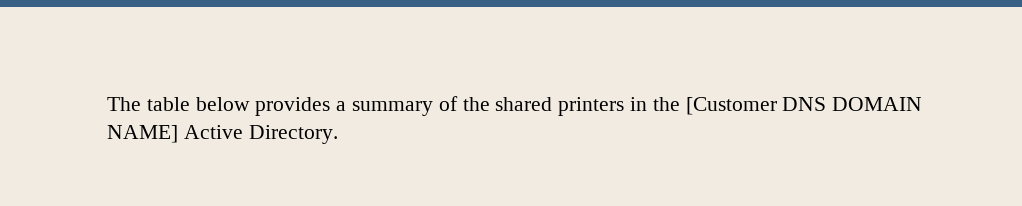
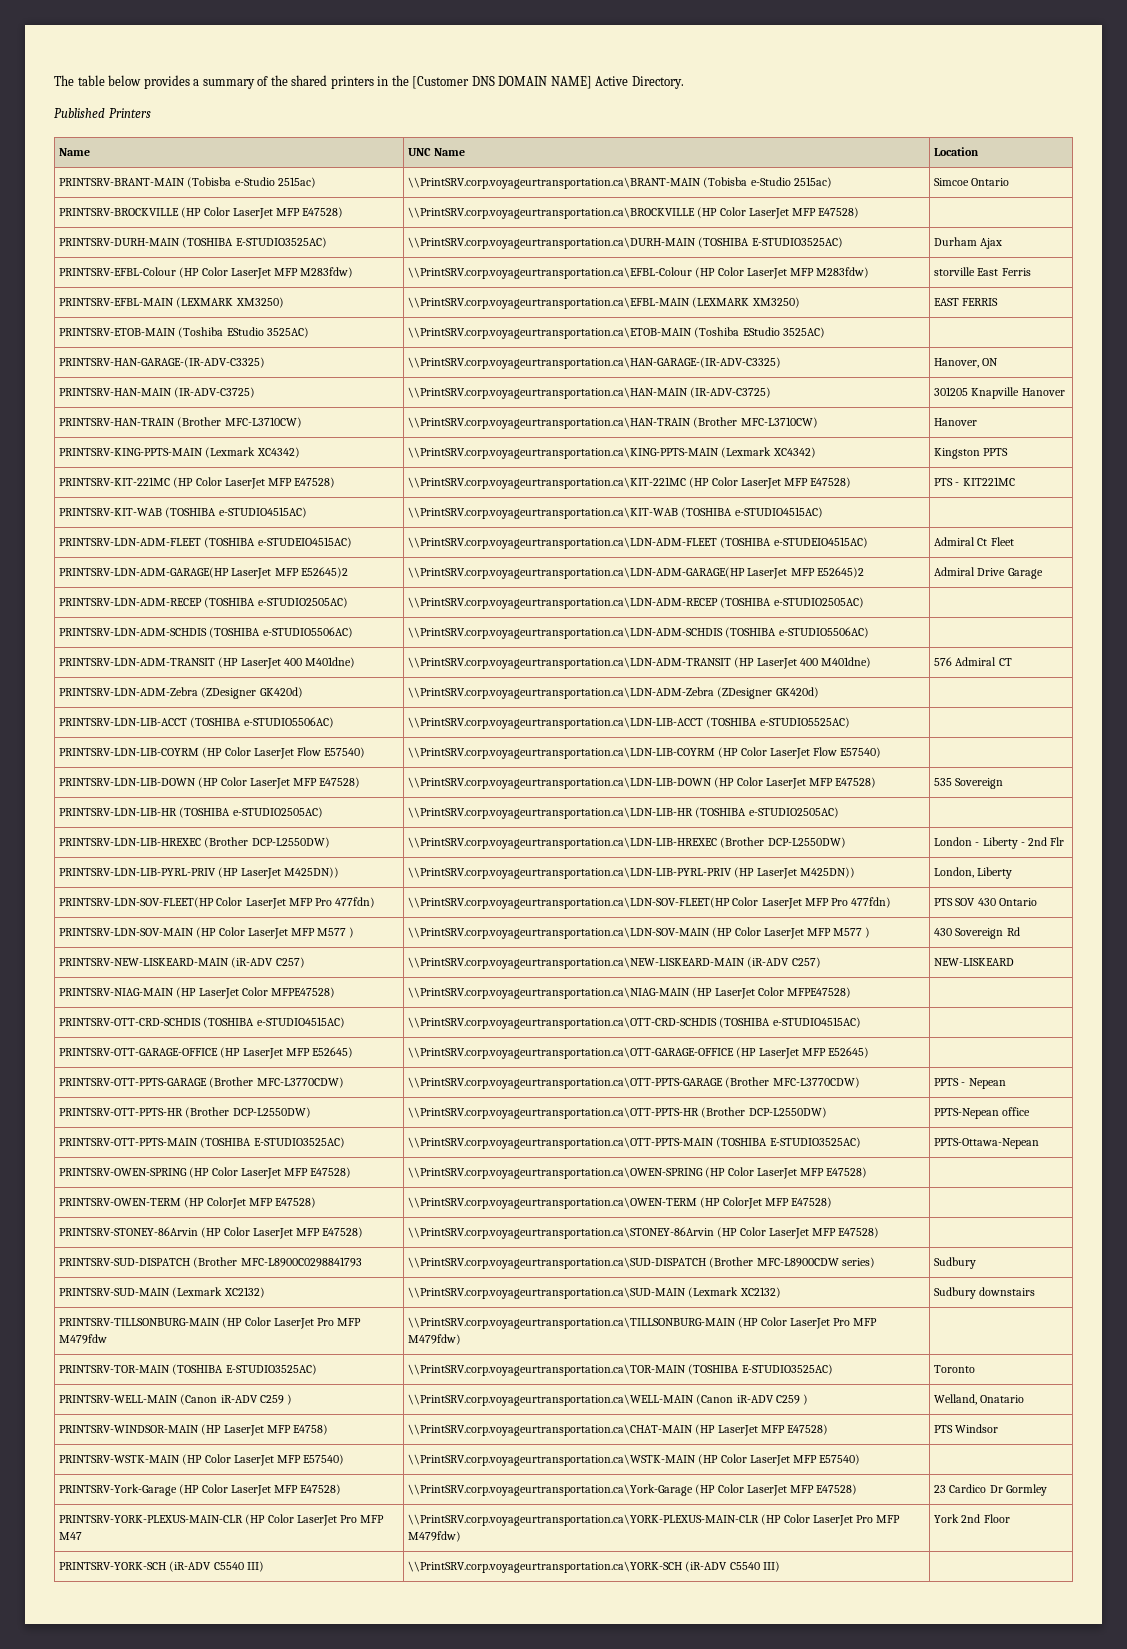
(338, 134) none -> [54,108,151,118] [59,148,91,156] [408,148,466,156] [934,147,980,156] [59,177,316,188] [408,177,832,189] [934,178,1010,186] [59,207,343,219] [408,207,859,219] [59,237,327,248] [408,237,843,249] [934,237,1003,249] [59,267,353,279] [408,267,869,279] [934,267,1031,276] [59,297,284,308] [408,297,800,309] [934,298,999,306] [59,327,309,338] [408,327,825,339] [59,357,266,368] [408,357,782,369] [934,358,999,368] [59,387,256,398] [408,387,772,399] [934,387,1065,399] [59,417,302,428] [408,417,818,429] [934,418,978,426] [59,447,300,458] [408,447,816,459] [934,448,1009,459] [59,477,335,489] [408,477,851,489] [934,477,1015,486] [59,507,307,518] [408,507,823,519] [59,537,352,548] [408,537,868,549] [934,537,1014,546] [59,567,348,579] [408,567,864,579] [934,567,1043,579] [59,597,348,608] [408,597,864,609] [59,627,353,638] [408,627,869,639] [59,657,355,669] [408,657,871,669] [934,657,1012,666] [59,687,303,699] [408,687,819,699] [59,717,334,728] [408,717,850,729] [59,747,365,759] [408,747,881,759] [59,777,360,789] [408,777,876,789] [934,778,1004,789] [59,807,323,818] [408,807,839,819] [59,837,330,848] [408,837,846,849] [934,837,1064,849] [59,867,339,879] [408,867,855,879] [934,867,1013,879] [59,897,375,909] [408,897,891,909] [934,898,1037,906] [59,927,354,939] [408,927,870,939] [934,927,1020,939] [59,957,305,968] [408,957,821,969] [934,958,1015,966] [59,987,335,999] [408,987,851,999] [59,1017,345,1028] [408,1017,861,1029] [59,1047,353,1059] [408,1047,869,1059] [59,1077,344,1088] [408,1077,860,1089] [934,1078,1006,1089] [59,1107,311,1118] [408,1107,827,1119] [934,1107,1031,1119] [59,1137,345,1148] [408,1137,861,1149] [934,1138,1040,1149] [59,1167,351,1179] [408,1167,867,1179] [59,1197,316,1209] [408,1197,832,1209] [59,1227,363,1239] [408,1227,879,1239] [59,1257,362,1268] [408,1257,875,1269] [934,1257,977,1269] [59,1287,265,1298] [408,1287,781,1299] [934,1287,1036,1299] [59,1317,361,1329] [59,1334,108,1344] [408,1317,877,1329] [408,1334,462,1345] [59,1364,317,1375] [408,1364,833,1376] [934,1365,976,1373] [59,1394,292,1405] [408,1394,808,1406] [934,1394,1025,1405] [59,1424,328,1436] [408,1424,828,1436] [934,1424,999,1433] [59,1454,344,1466] [408,1454,860,1466] [59,1484,341,1496] [408,1484,857,1496] [934,1484,1047,1496] [59,1514,384,1526] [59,1532,83,1540] [408,1514,900,1526] [408,1531,462,1542] [934,1514,1010,1523] [59,1561,264,1572] [408,1561,780,1573] // Published Printers // Name | UNC Name | Location // PRINTSRV-BRANT-MAIN (Tobisba e-Studio 2515ac) | \\PrintSRV.corp.voyageurtransportation.ca\BRANT-MAIN (Tobisba e-Studio 2515ac) | Simcoe Ontario // PRINTSRV-BROCKVILLE (HP Color LaserJet MFP E47528) | \\PrintSRV.corp.voyageurtransportation.ca\BROCKVILLE (HP Color LaserJet MFP E47528) | // PRINTSRV-DURH-MAIN (TOSHIBA E-STUDIO3525AC) | \\PrintSRV.corp.voyageurtransportation.ca\DURH-MAIN (TOSHIBA E-STUDIO3525AC) | Durham Ajax // PRINTSRV-EFBL-Colour (HP Color LaserJet MFP M283fdw) | \\PrintSRV.corp.voyageurtransportation.ca\EFBL-Colour (HP Color LaserJet MFP M283fdw) | storville East Ferris // PRINTSRV-EFBL-MAIN (LEXMARK XM3250) | \\PrintSRV.corp.voyageurtransportation.ca\EFBL-MAIN (LEXMARK XM3250) | EAST FERRIS // PRINTSRV-ETOB-MAIN (Toshiba EStudio 3525AC) | \\PrintSRV.corp.voyageurtransportation.ca\ETOB-MAIN (Toshiba EStudio 3525AC) | // PRINTSRV-HAN-GARAGE-(IR-ADV-C3325) | \\PrintSRV.corp.voyageurtransportation.ca\HAN-GARAGE-(IR-ADV-C3325) | Hanover, ON // PRINTSRV-HAN-MAIN (IR-ADV-C3725) | \\PrintSRV.corp.voyageurtransportation.ca\HAN-MAIN (IR-ADV-C3725) | 301205 Knapville Hanover // PRINTSRV-HAN-TRAIN (Brother MFC-L3710CW) | \\PrintSRV.corp.voyageurtransportation.ca\HAN-TRAIN (Brother MFC-L3710CW) | Hanover // PRINTSRV-KING-PPTS-MAIN (Lexmark XC4342) | \\PrintSRV.corp.voyageurtransportation.ca\KING-PPTS-MAIN (Lexmark XC4342) | Kingston PPTS // PRINTSRV-KIT-221MC (HP Color LaserJet MFP E47528) | \\PrintSRV.corp.voyageurtransportation.ca\KIT-221MC (HP Color LaserJet MFP E47528) | PTS - KIT221MC // PRINTSRV-KIT-WAB (TOSHIBA e-STUDIO4515AC) | \\PrintSRV.corp.voyageurtransportation.ca\KIT-WAB (TOSHIBA e-STUDIO4515AC) | // PRINTSRV-LDN-ADM-FLEET (TOSHIBA e-STUDEIO4515AC) | \\PrintSRV.corp.voyageurtransportation.ca\LDN-ADM-FLEET (TOSHIBA e-STUDEIO4515AC) | Admiral Ct Fleet // PRINTSRV-LDN-ADM-GARAGE(HP LaserJet MFP E52645)2 | \\PrintSRV.corp.voyageurtransportation.ca\LDN-ADM-GARAGE(HP LaserJet MFP E52645)2 | Admiral Drive Garage // PRINTSRV-LDN-ADM-RECEP (TOSHIBA e-STUDIO2505AC) | \\PrintSRV.corp.voyageurtransportation.ca\LDN-ADM-RECEP (TOSHIBA e-STUDIO2505AC) | // PRINTSRV-LDN-ADM-SCHDIS (TOSHIBA e-STUDIO5506AC) | \\PrintSRV.corp.voyageurtransportation.ca\LDN-ADM-SCHDIS (TOSHIBA e-STUDIO5506AC) | // PRINTSRV-LDN-ADM-TRANSIT (HP LaserJet 400 M401dne) | \\PrintSRV.corp.voyageurtransportation.ca\LDN-ADM-TRANSIT (HP LaserJet 400 M401dne) | 576 Admiral CT // PRINTSRV-LDN-ADM-Zebra (ZDesigner GK420d) | \\PrintSRV.corp.voyageurtransportation.ca\LDN-ADM-Zebra (ZDesigner GK420d) | // PRINTSRV-LDN-LIB-ACCT (TOSHIBA e-STUDIO5506AC) | \\PrintSRV.corp.voyageurtransportation.ca\LDN-LIB-ACCT (TOSHIBA e-STUDIO5525AC) | // PRINTSRV-LDN-LIB-COYRM (HP Color LaserJet Flow E57540) | \\PrintSRV.corp.voyageurtransportation.ca\LDN-LIB-COYRM (HP Color LaserJet Flow E57540) | // PRINTSRV-LDN-LIB-DOWN (HP Color LaserJet MFP E47528) | \\PrintSRV.corp.voyageurtransportation.ca\LDN-LIB-DOWN (HP Color LaserJet MFP E47528) | 535 Sovereign // PRINTSRV-LDN-LIB-HR (TOSHIBA e-STUDIO2505AC) | \\PrintSRV.corp.voyageurtransportation.ca\LDN-LIB-HR (TOSHIBA e-STUDIO2505AC) | // PRINTSRV-LDN-LIB-HREXEC (Brother DCP-L2550DW) | \\PrintSRV.corp.voyageurtransportation.ca\LDN-LIB-HREXEC (Brother DCP-L2550DW) | London - Liberty - 2nd Flr // PRINTSRV-LDN-LIB-PYRL-PRIV (HP LaserJet M425DN)) | \\PrintSRV.corp.voyageurtransportation.ca\LDN-LIB-PYRL-PRIV (HP LaserJet M425DN)) | London, Liberty // PRINTSRV-LDN-SOV-FLEET(HP Color LaserJet MFP Pro 477fdn) | \\PrintSRV.corp.voyageurtransportation.ca\LDN-SOV-FLEET(HP Color LaserJet MFP Pro 477fdn) | PTS SOV 430 Ontario // PRINTSRV-LDN-SOV-MAIN (HP Color LaserJet MFP M577 ) | \\PrintSRV.corp.voyageurtransportation.ca\LDN-SOV-MAIN (HP Color LaserJet MFP M577 ) | 430 Sovereign Rd // PRINTSRV-NEW-LISKEARD-MAIN (iR-ADV C257) | \\PrintSRV.corp.voyageurtransportation.ca\NEW-LISKEARD-MAIN (iR-ADV C257) | NEW-LISKEARD // PRINTSRV-NIAG-MAIN (HP LaserJet Color MFPE47528) | \\PrintSRV.corp.voyageurtransportation.ca\NIAG-MAIN (HP LaserJet Color MFPE47528) | // PRINTSRV-OTT-CRD-SCHDIS (TOSHIBA e-STUDIO4515AC) | \\PrintSRV.corp.voyageurtransportation.ca\OTT-CRD-SCHDIS (TOSHIBA e-STUDIO4515AC) | // PRINTSRV-OTT-GARAGE-OFFICE (HP LaserJet MFP E52645) | \\PrintSRV.corp.voyageurtransportation.ca\OTT-GARAGE-OFFICE (HP LaserJet MFP E52645) | // PRINTSRV-OTT-PPTS-GARAGE (Brother MFC-L3770CDW) | \\PrintSRV.corp.voyageurtransportation.ca\OTT-PPTS-GARAGE (Brother MFC-L3770CDW) | PPTS - Nepean // PRINTSRV-OTT-PPTS-HR (Brother DCP-L2550DW) | \\PrintSRV.corp.voyageurtransportation.ca\OTT-PPTS-HR (Brother DCP-L2550DW) | PPTS-Nepean office // PRINTSRV-OTT-PPTS-MAIN (TOSHIBA E-STUDIO3525AC) | \\PrintSRV.corp.voyageurtransportation.ca\OTT-PPTS-MAIN (TOSHIBA E-STUDIO3525AC) | PPTS-Ottawa-Nepean // PRINTSRV-OWEN-SPRING (HP Color LaserJet MFP E47528) | \\PrintSRV.corp.voyageurtransportation.ca\OWEN-SPRING (HP Color LaserJet MFP E47528) | // PRINTSRV-OWEN-TERM (HP ColorJet MFP E47528) | \\PrintSRV.corp.voyageurtransportation.ca\OWEN-TERM (HP ColorJet MFP E47528) | // PRINTSRV-STONEY-86Arvin (HP Color LaserJet MFP E47528) | \\PrintSRV.corp.voyageurtransportation.ca\STONEY-86Arvin (HP Color LaserJet MFP E47528) | // PRINTSRV-SUD-DISPATCH (Brother MFC-L8900C0298841793 | \\PrintSRV.corp.voyageurtransportation.ca\SUD-DISPATCH (Brother MFC-L8900CDW series) | Sudbury // PRINTSRV-SUD-MAIN (Lexmark XC2132) | \\PrintSRV.corp.voyageurtransportation.ca\SUD-MAIN (Lexmark XC2132) | Sudbury downstairs // PRINTSRV-TILLSONBURG-MAIN (HP Color LaserJet Pro MFP M479fdw | \\PrintSRV.corp.voyageurtransportation.ca\TILLSONBURG-MAIN (HP Color LaserJet Pro MFP M479fdw) | // PRINTSRV-TOR-MAIN (TOSHIBA E-STUDIO3525AC) | \\PrintSRV.corp.voyageurtransportation.ca\TOR-MAIN (TOSHIBA E-STUDIO3525AC) | Toronto // PRINTSRV-WELL-MAIN (Canon iR-ADV C259 ) | \\PrintSRV.corp.voyageurtransportation.ca\WELL-MAIN (Canon iR-ADV C259 ) | Welland, Onatario // PRINTSRV-WINDSOR-MAIN (HP LaserJet MFP E4758) | \\PrintSRV.corp.voyageurtransportation.ca\CHAT-MAIN (HP LaserJet MFP E47528) | PTS Windsor // PRINTSRV-WSTK-MAIN (HP Color LaserJet MFP E57540) | \\PrintSRV.corp.voyageurtransportation.ca\WSTK-MAIN (HP Color LaserJet MFP E57540) | // PRINTSRV-York-Garage (HP Color LaserJet MFP E47528) | \\PrintSRV.corp.voyageurtransportation.ca\York-Garage (HP Color LaserJet MFP E47528) | 23 Cardico Dr Gormley // PRINTSRV-YORK-PLEXUS-MAIN-CLR (HP Color LaserJet Pro MFP M47 | \\PrintSRV.corp.voyageurtransportation.ca\YORK-PLEXUS-MAIN-CLR (HP Color LaserJet Pro MFP M479fdw) | York 2nd Floor // PRINTSRV-YORK-SCH (iR-ADV C5540 III) | \\PrintSRV.corp.voyageurtransportation.ca\YORK-SCH (iR-ADV C5540 III) |

